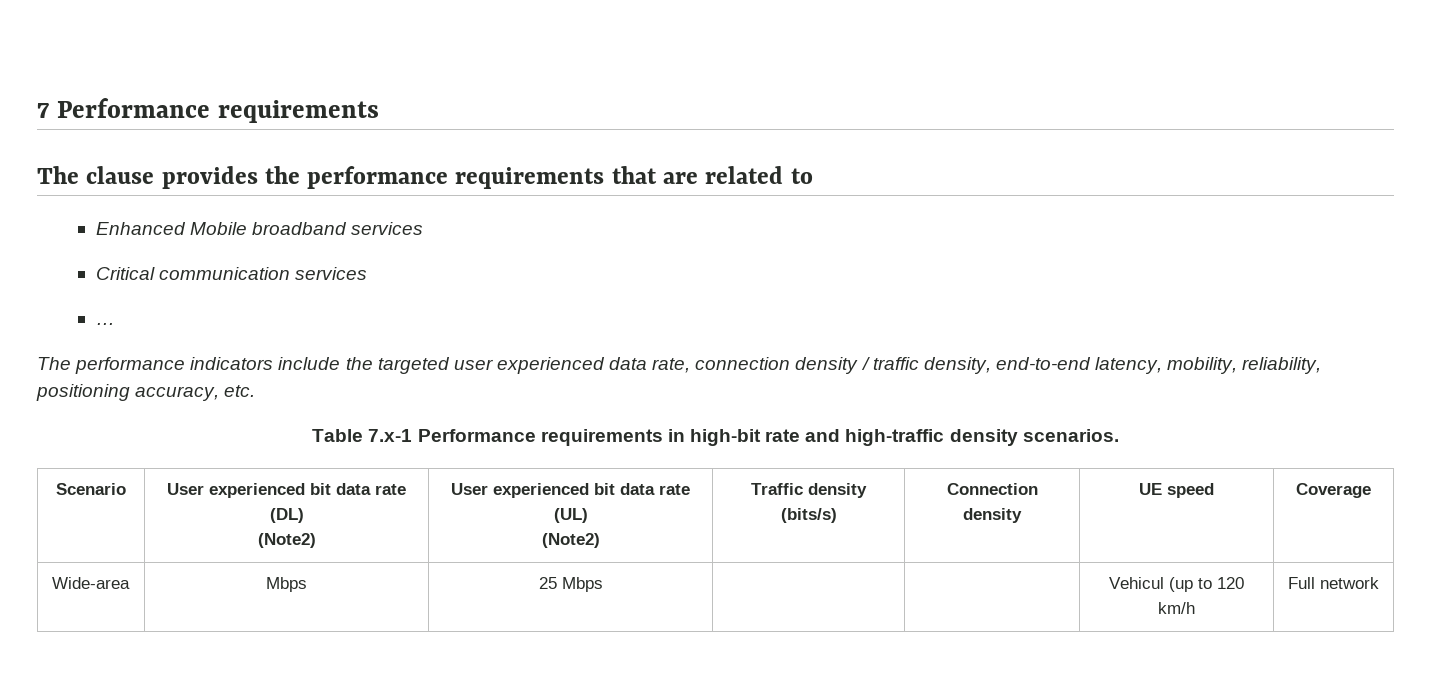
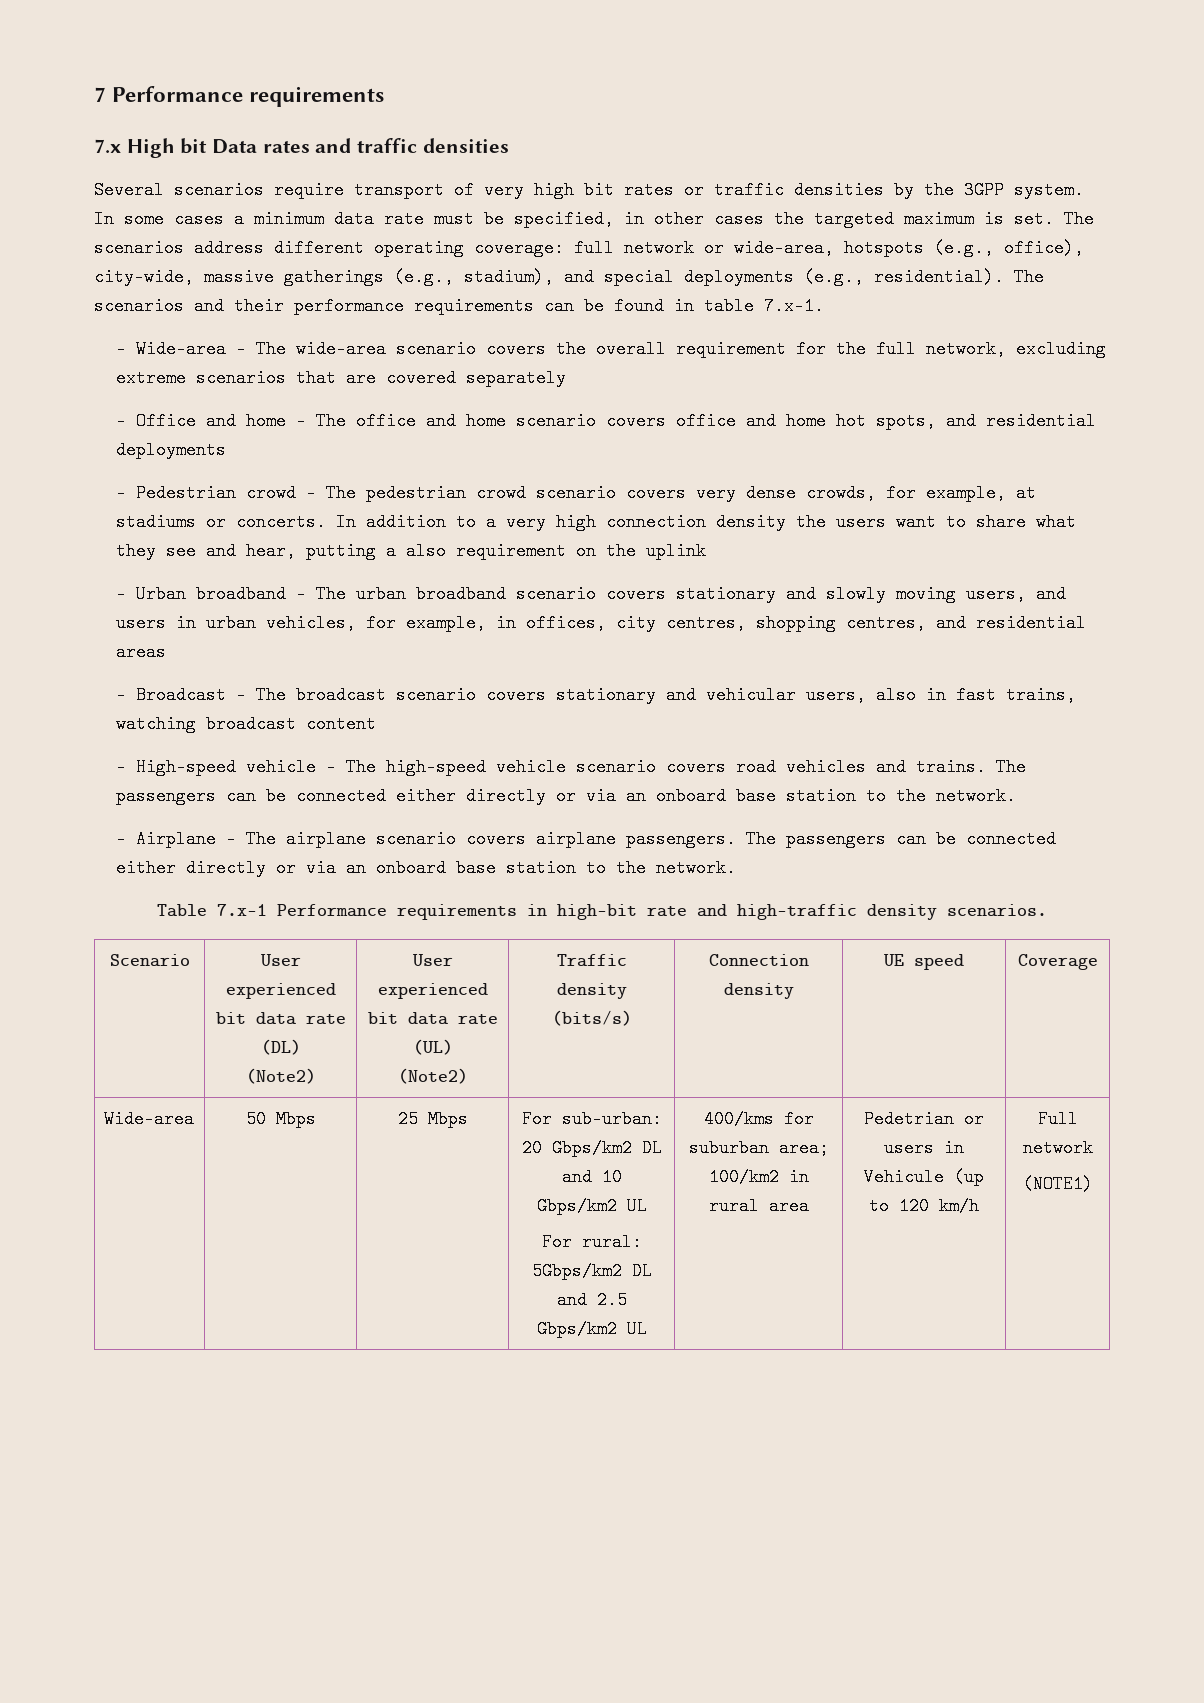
[37,166,813,189] [95,222,423,235] [95,267,367,280] [95,323,115,325] [37,357,1322,374] [36,384,256,401] The clause provides the performance requirements that are related to // Enhanced Mobile broadband services // Critical communication services // … // The performance indicators include the targeted user experienced data rate, connection density / traffic density, end-to-end latency, mobility, reliability, positioning accuracy, etc. -> [94,138,509,158] [94,181,1084,199] [94,210,1094,228] [94,239,1084,257] [94,268,1044,286] [94,297,824,315] [115,340,1106,358] [115,369,566,387] [115,412,1096,430] [115,441,226,459] [115,484,1036,502] [115,513,1076,531] [115,542,706,560] [115,585,1066,603] [115,614,1086,632] [115,643,166,661] [115,686,1076,704] [115,715,376,733] [115,758,1026,776] [115,787,1016,805] [115,830,1056,848] [115,859,736,877] 7.x High bit Data rates and traffic densities // Several scenarios require transport of very high bit rates or traffic densities by the 3GPP system. In some cases a minimum data rate must be specified, in other cases the targeted maximum is set. The scenarios address different operating coverage: full network or wide-area, hotspots (e.g., office), city-wide, massive gatherings (e.g., stadium), and special deployments (e.g., residential). The scenarios and their performance requirements can be found in table 7.x-1. // - Wide-area - The wide-area scenario covers the overall requirement for the full network, excluding extreme scenarios that are covered separately // - Office and home - The office and home scenario covers office and home hot spots, and residential deployments // - Pedestrian crowd - The pedestrian crowd scenario covers very dense crowds, for example, at stadiums or concerts. In addition to a very high connection density the users want to share what they see and hear, putting a also requirement on the uplink // - Urban broadband - The urban broadband scenario covers stationary and slowly moving users, and users in urban vehicles, for example, in offices, city centres, shopping centres, and residential areas // - Broadcast - The broadcast scenario covers stationary and vehicular users, also in fast trains, watching broadcast content // - High-speed vehicle - The high-speed vehicle scenario covers road vehicles and trains. The passengers can be connected either directly or via an onboard base station to the network. // - Airplane - The airplane scenario covers airplane passengers. The passengers can be connected either directly or via an onboard base station to the network.
(130, 583) none -> [245,1110,266,1128] 50
[1109,577,1164,589] | | Vehicul -> [521,1110,662,1128] [521,1139,662,1157] [561,1168,622,1186] [536,1197,647,1215] [541,1233,642,1251] [531,1262,652,1280] [556,1291,627,1309] [536,1320,647,1338] [703,1110,814,1128] [688,1139,829,1157] [708,1168,809,1186] [708,1197,809,1215] [864,1110,984,1128] [884,1139,964,1157] [864,1168,944,1186] For sub-urban: 20 Gbps/km2 DL and 10 Gbps/km2 UL // For rural: 5Gbps/km2 DL and 2.5 Gbps/km2 UL | 400/kms for suburban area; 100/km2 in rural area | Pedetrian or users in Vehicule
(1379, 583) none -> [1022,1175,1093,1193] // (NOTE1)

